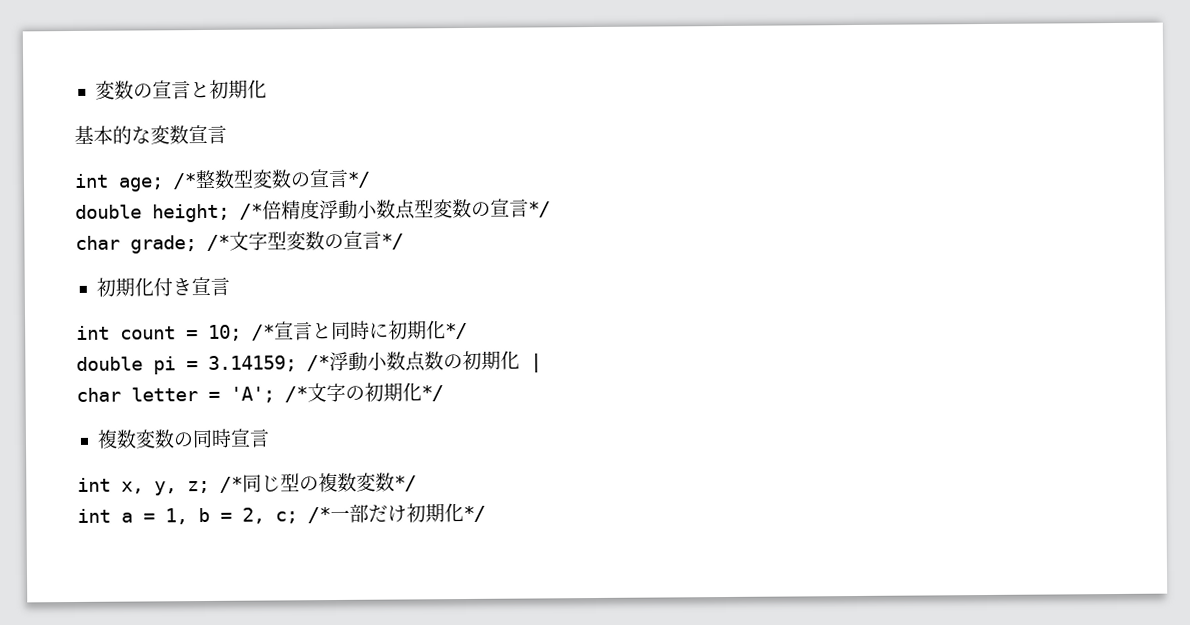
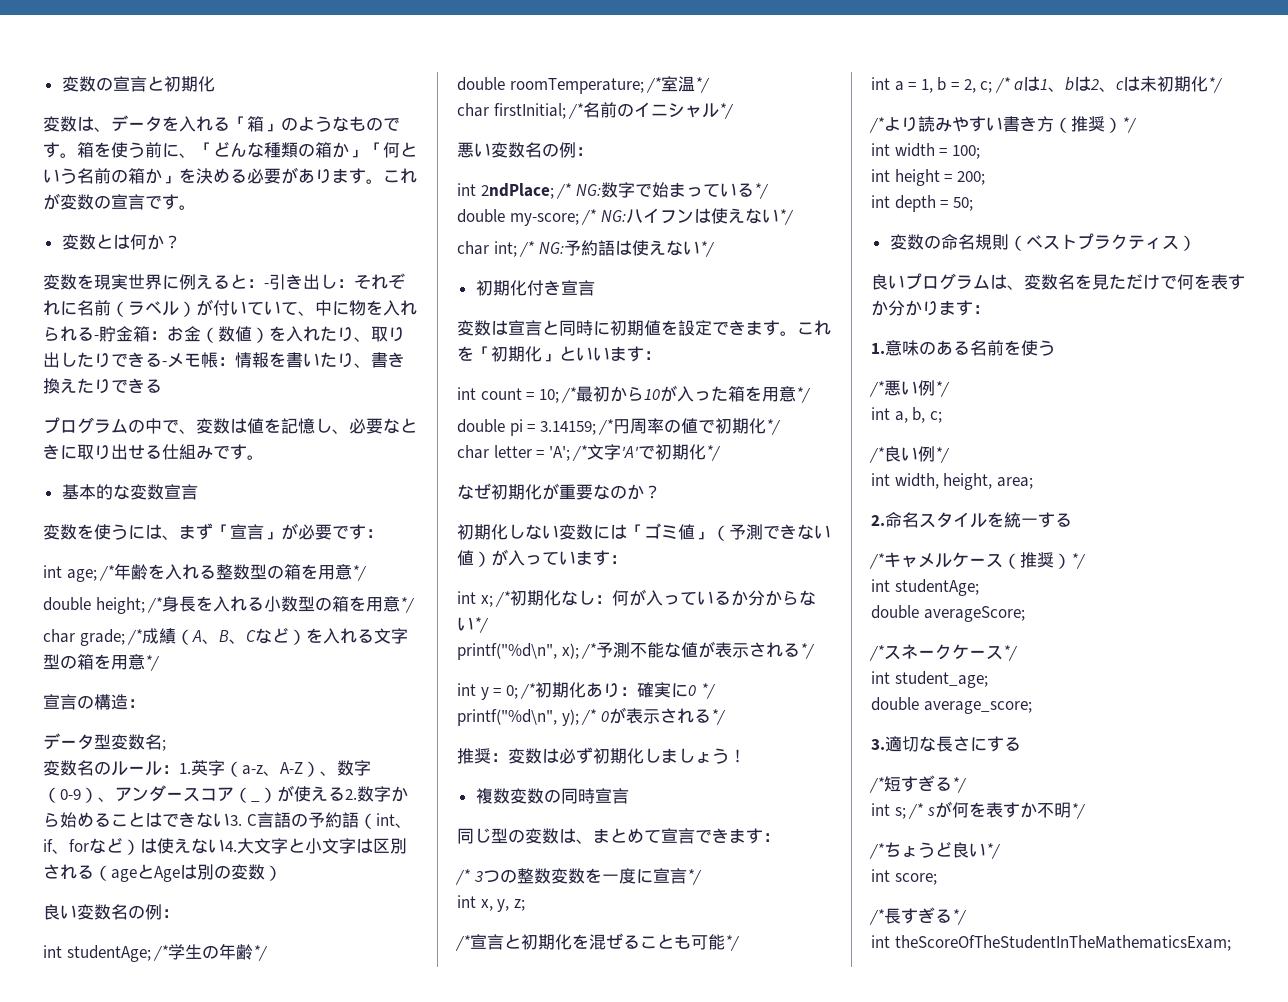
[74,124,227,145] [74,168,371,192] [75,198,551,223] [75,230,382,254] 基本的な変数宣言 // int age; /*整数型変数の宣言*/ // double height; /*倍精度浮動小数点型変数の宣言*/ // char grade; /*文字型変数の宣言 -> [43,115,400,132] [43,141,417,158] [43,167,417,184] [43,193,196,210] [61,234,181,250] [43,273,405,290] [43,299,417,317] [43,326,405,343] [43,352,405,368] [43,378,162,394] [43,417,417,434] [43,444,264,460] [61,484,198,500] [43,523,383,540] [43,563,368,582] [43,596,416,614] [43,627,409,646] [43,654,160,671] [43,694,145,710] [43,733,166,751] [43,760,371,777] [43,785,408,803] [43,812,412,829] [43,837,407,855] [43,864,282,882] [43,904,179,920] [43,943,269,962] [457,76,711,94] [457,102,735,119] [457,142,593,158] [457,182,769,199] [457,208,794,226] [457,240,700,257] 変数は、データを入れる「箱」のようなものです。箱を使う前に、「どんな種類の箱か」「何という名前の箱か」を決める必要があります。これが変数の宣言です。 // 変数とは何か？ // 変数を現実世界に例えると：-引き出し：それぞれに名前（ラベル）が付いていて、中に物を入れられる-貯金箱：お金（数値）を入れたり、取り出したりできる-メモ帳：情報を書いたり、書き換えたりできる // プログラムの中で、変数は値を記憶し、必要なときに取り出せる仕組みです。 // 基本的な変数宣言 // 変数を使うには、まず「宣言」が必要です： // int age; /*年齢を入れる整数型の箱を用意*/ // double height; /*身長を入れる小数型の箱を用意*/ // char grade; /*成績（A、B、Cなど）を入れる文字型の箱を用意*/ // 宣言の構造： // データ型変数名; // 変数名のルール：1.英字（a-z、A-Z）、数字（0-9）、アンダースコア（_）が使える2.数字から始めることはできない3. C言語の予約語（int、if、forなど）は使えない4.大文字と小文字は区別される（ageとAgeは別の変数） // 良い変数名の例： // int studentAge; /*学生の年齢*/ // double roomTemperature; /*室温*/ // char firstInitial; /*名前のイニシャル*/ // 悪い変数名の例： // int 2ndPlace; /* NG:数字で始まっている*/ // double my-score; /* NG:ハイフンは使えない*/ // char int; /* NG:予約語は使えない
[76,320,446,341] int count = 10; /*宣言と同時に初期化 -> [457,320,831,336] [457,346,661,362] [457,385,797,403] 変数は宣言と同時に初期値を設定できます。これを「初期化」といいます： // int count = 10; /*最初から10が入った箱を用意
[329,350,542,373] 浮動小数点数の初期化 | -> [613,418,782,435] 円周率の値で初期化*/
[345,382,444,402] の初期化*/ -> [621,444,722,461] [457,483,661,500] [457,523,831,541] [457,549,627,567] [457,589,817,607] [457,617,489,633] [457,641,816,660] [457,682,716,700] [457,707,726,726] [457,747,746,764] 'A'で初期化*/ // なぜ初期化が重要なのか？ // 初期化しない変数には「ゴミ値」（予測できない値）が入っています： // int x; /*初期化なし：何が入っているか分からない*/ // printf("%d\n", x); /*予測不能な値が表示される*/ // int y = 0; /*初期化あり：確実に0 */ // printf("%d\n", y); /* 0が表示される*/ // 推奨：変数は必ず初期化しましょう！
[77,472,395,496] int x, y, z; /*同じ型の複数変数 -> [457,828,780,844] [455,868,702,885] [457,895,525,912] [455,933,725,951] 同じ型の変数は、まとめて宣言できます： // /* 3つの整数変数を一度に宣言*/ // int x, y, z; // /*宣言と初期化を混ぜることも可能
[330,503,486,523] 一部だけ初期化*/ -> [1014,76,1224,93] [869,116,1137,133] [871,143,980,159] [871,169,985,186] [871,195,973,212] [889,233,1196,251] [871,273,1245,290] [871,300,990,316] [871,340,1055,356] [869,380,950,397] [871,407,942,423] [869,446,950,463] [871,473,1033,490] [871,512,1072,528] [869,552,1086,569] [871,579,979,596] [871,605,1025,622] [869,644,1018,661] [871,671,988,688] [871,697,1032,714] [871,736,1021,752] [869,775,967,793] [871,801,1086,819] [869,841,1001,859] [871,869,937,885] [869,907,967,925] [871,935,1231,951] aは1、bは2、cは未初期化*/ // /*より読みやすい書き方（推奨）*/ // int width = 100; // int height = 200; // int depth = 50; // 変数の命名規則（ベストプラクティス） // 良いプログラムは、変数名を見ただけで何を表すか分かります： // 1.意味のある名前を使う // /*悪い例*/ // int a, b, c; // /*良い例*/ // int width, height, area; // 2.命名スタイルを統一する // /*キャメルケース（推奨）*/ // int studentAge; // double averageScore; // /*スネークケース*/ // int student_age; // double average_score; // 3.適切な長さにする // /*短すぎる*/ // int s; /* sが何を表すか不明*/ // /*ちょうど良い*/ // int score; // /*長すぎる*/ // int theScoreOfTheStudentInTheMathematicsExam;

